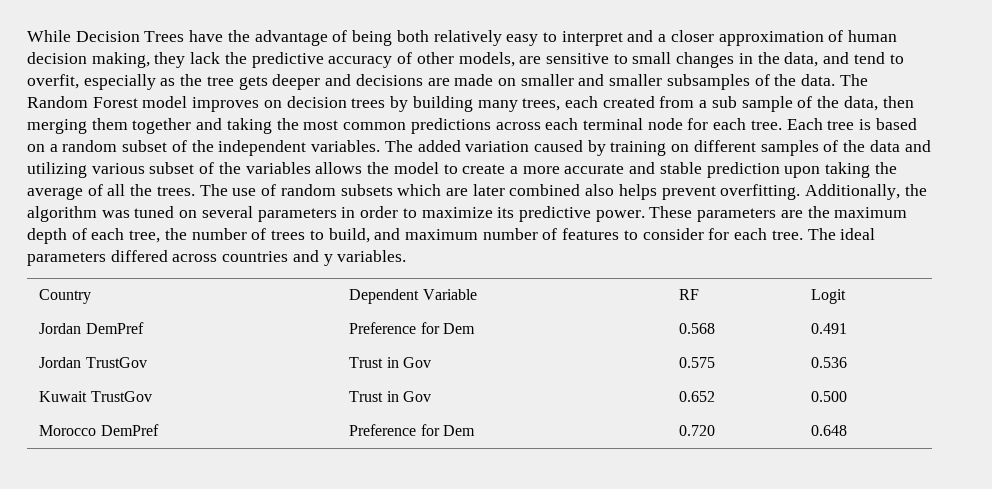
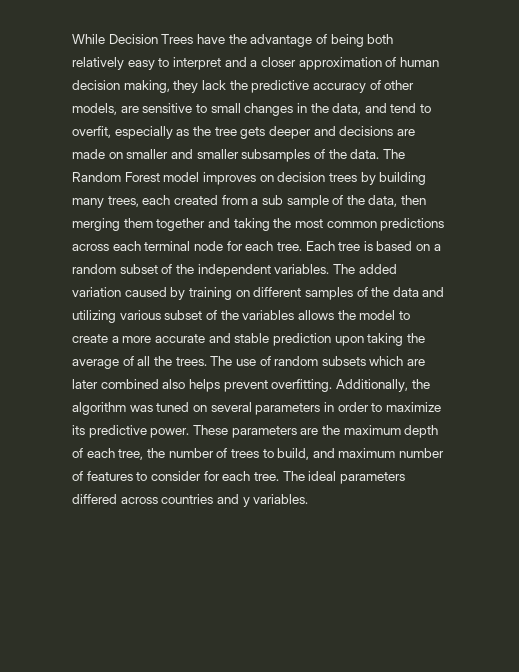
[39,289,92,304] [349,289,477,304] [679,289,700,300] [811,289,847,304] [39,322,144,334] [349,322,475,334] [679,323,716,334] [811,323,848,334] [39,357,147,368] [349,357,431,368] [679,357,716,368] [811,357,848,368] [39,391,152,402] [349,391,431,402] [679,391,716,402] [811,391,848,402] [39,424,159,436] [349,424,475,436] [679,425,716,436] [811,425,848,436] // Country | Dependent Variable | RF | Logit // Jordan DemPref | Preference for Dem | 0.568 | 0.491 // Jordan TrustGov | Trust in Gov | 0.575 | 0.536 // Kuwait TrustGov | Trust in Gov | 0.652 | 0.500 // Morocco DemPref | Preference for Dem | 0.720 | 0.648 -> (309, 499) none

